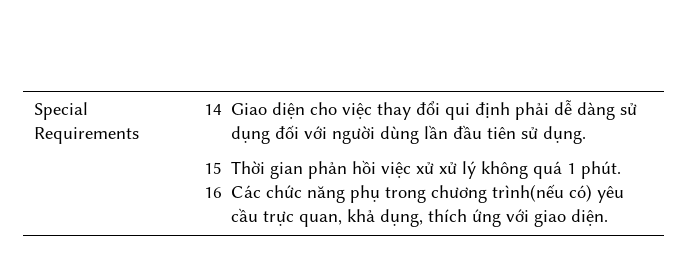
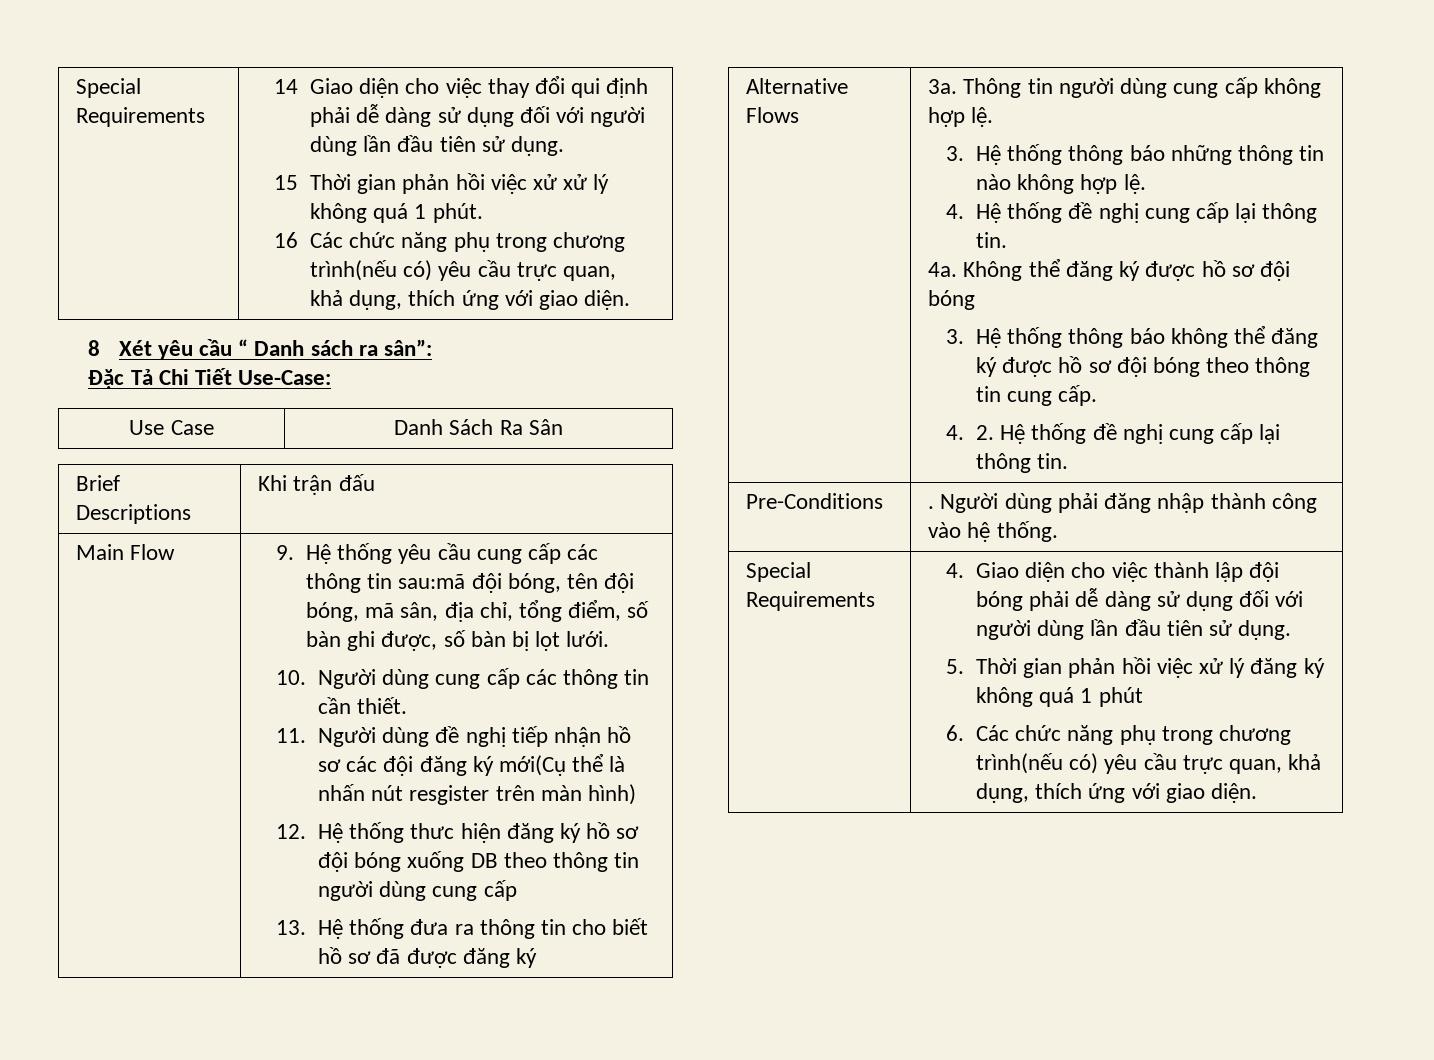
(609, 217) none -> [88,339,433,360] [88,368,332,389] [129,420,214,435] [394,419,563,435] [76,475,121,491] [76,504,192,524] [258,474,375,495] [76,544,176,560] [276,543,599,564] [305,573,635,593] [305,600,650,622] [305,630,610,651] [276,668,650,689] [317,697,408,714] [276,726,632,747] [317,754,626,776] [317,784,636,805] [276,822,640,843] [317,851,640,872] [317,880,517,901] [276,918,649,939] [317,947,537,968] [746,78,849,94] [746,107,800,123] [928,77,1321,98] [928,107,994,127] [946,144,1325,165] [975,174,1146,194] [946,202,1318,223] [975,232,1007,248] [928,259,1290,281] [928,290,976,310] [946,326,1319,348] [975,356,1311,377] [975,385,1098,406] [946,423,1281,444] [975,453,1069,473] [746,493,884,509] [928,493,1317,513] [928,521,1058,542] [746,562,812,582] [746,591,876,611] [946,562,1280,582] [975,588,1304,611] [975,619,1292,640] [946,657,1325,678] [975,687,1143,707] [946,725,1291,745] [975,753,1322,774] [975,783,1257,803] // 8 Xét yêu cầu “ Danh sách ra sân”: // Đặc Tả Chi Tiết Use-Case: // Use Case | Danh Sách Ra Sân // Brief Descriptions | Khi trận đấu // Main Flow | 9. Hệ thống yêu cầu cung cấp các thông tin sau:mã đội bóng, tên đội bóng, mã sân, địa chỉ, tổng điểm, số bàn ghi được, số bàn bị lọt lưới. // 10. Người dùng cung cấp các thông tin cần thiết. // 11. Người dùng đề nghị tiếp nhận hồ sơ các đội đăng ký mới(Cụ thể là nhấn nút resgister trên màn hình) // 12. Hệ thống thưc hiện đăng ký hồ sơ đội bóng xuống DB theo thông tin người dùng cung cấp // 13. Hệ thống đưa ra thông tin cho biết hồ sơ đã được đăng ký // Alternative Flows | 3a. Thông tin người dùng cung cấp không hợp lệ. // 3. Hệ thống thông báo những thông tin nào không hợp lệ. // 4. Hệ thống đề nghị cung cấp lại thông tin. // 4a. Không thể đăng ký được hồ sơ đội bóng // 3. Hệ thống thông báo không thể đăng ký được hồ sơ đội bóng theo thông tin cung cấp. // 4. 2. Hệ thống đề nghị cung cấp lại thông tin. // Pre-Conditions | . Người dùng phải đăng nhập thành công vào hệ thống. // Special Requirements | 4. Giao diện cho việc thành lập đội bóng phải dễ dàng sử dụng đối với người dùng lần đầu tiên sử dụng. // 5. Thời gian phản hồi việc xử lý đăng ký không quá 1 phút // 6. Các chức năng phụ trong chương trình(nếu có) yêu cầu trực quan, khả dụng, thích ứng với giao diện.

